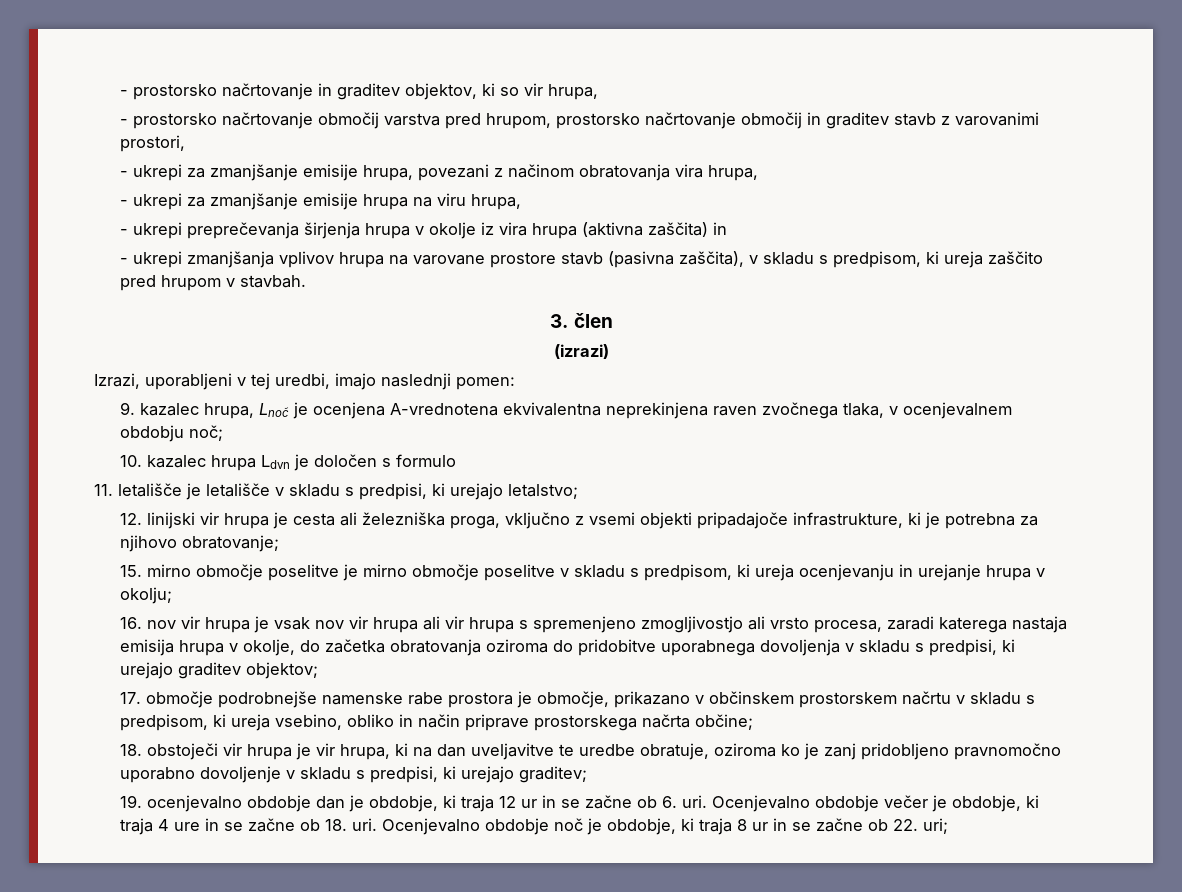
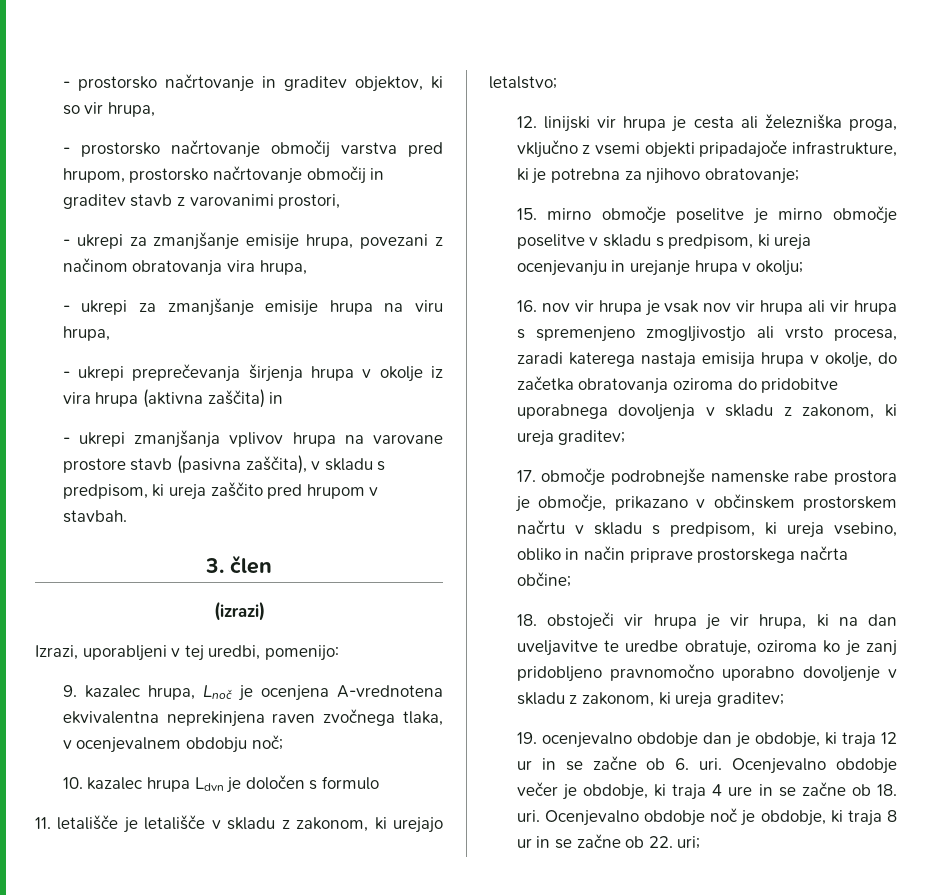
[335,373,515,390] imajo naslednji pomen: -> [264,645,339,661] pomenijo:
[345,483,427,500] s predpisi, -> [281,817,369,832] z zakonom,
[915,639,1016,656] [120,662,319,679] s predpisi, ki urejajo graditev objektov; -> [783,404,897,419] [516,430,626,446] z zakonom, ki ureja graditev;
[356,766,515,783] s predpisi, ki urejajo -> [569,692,713,708] z zakonom, ki ureja

